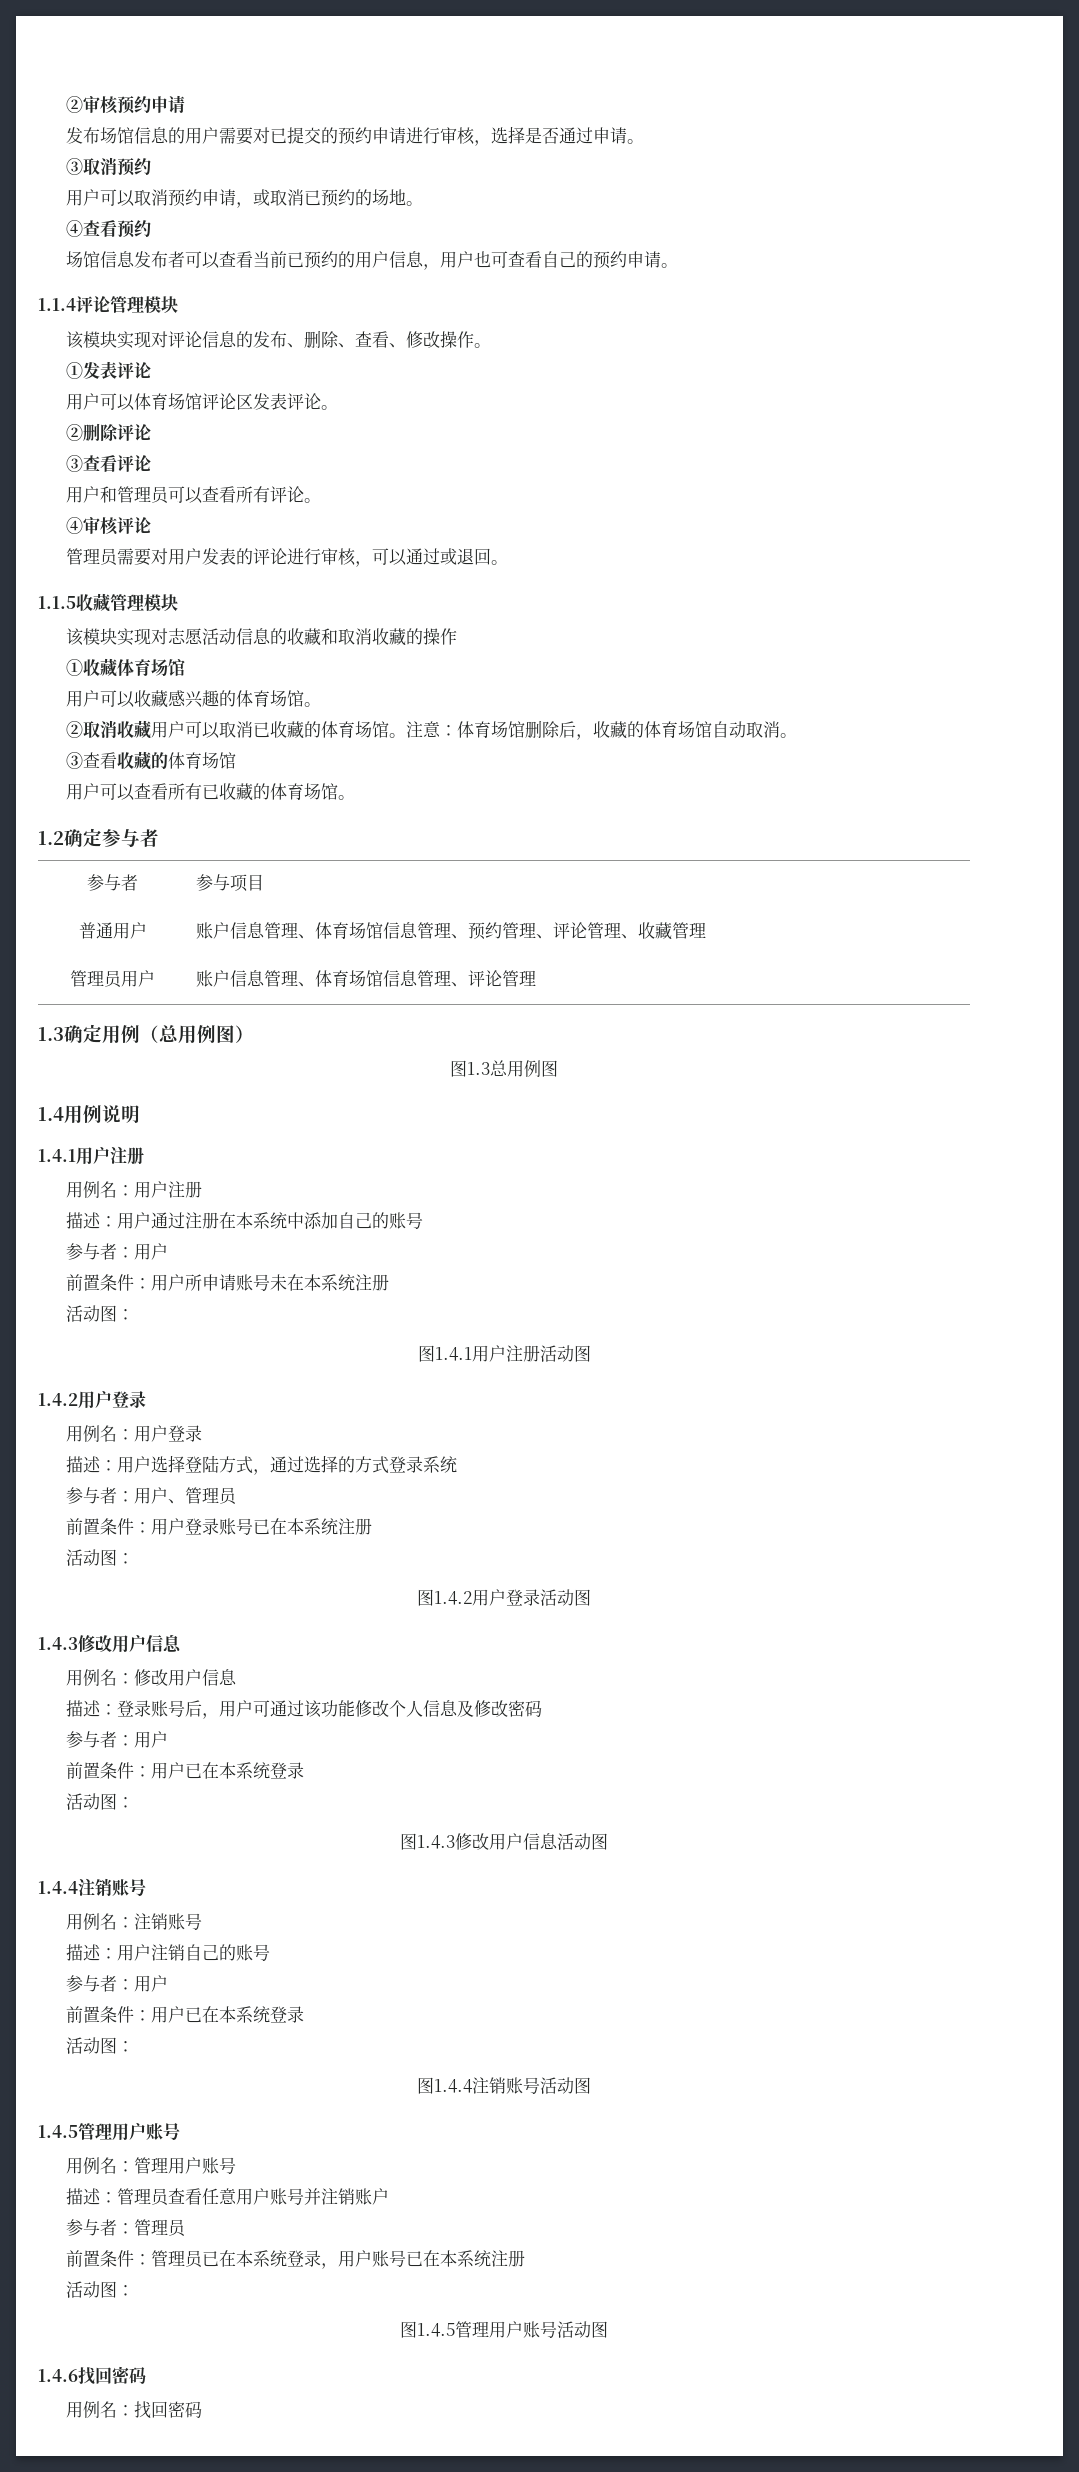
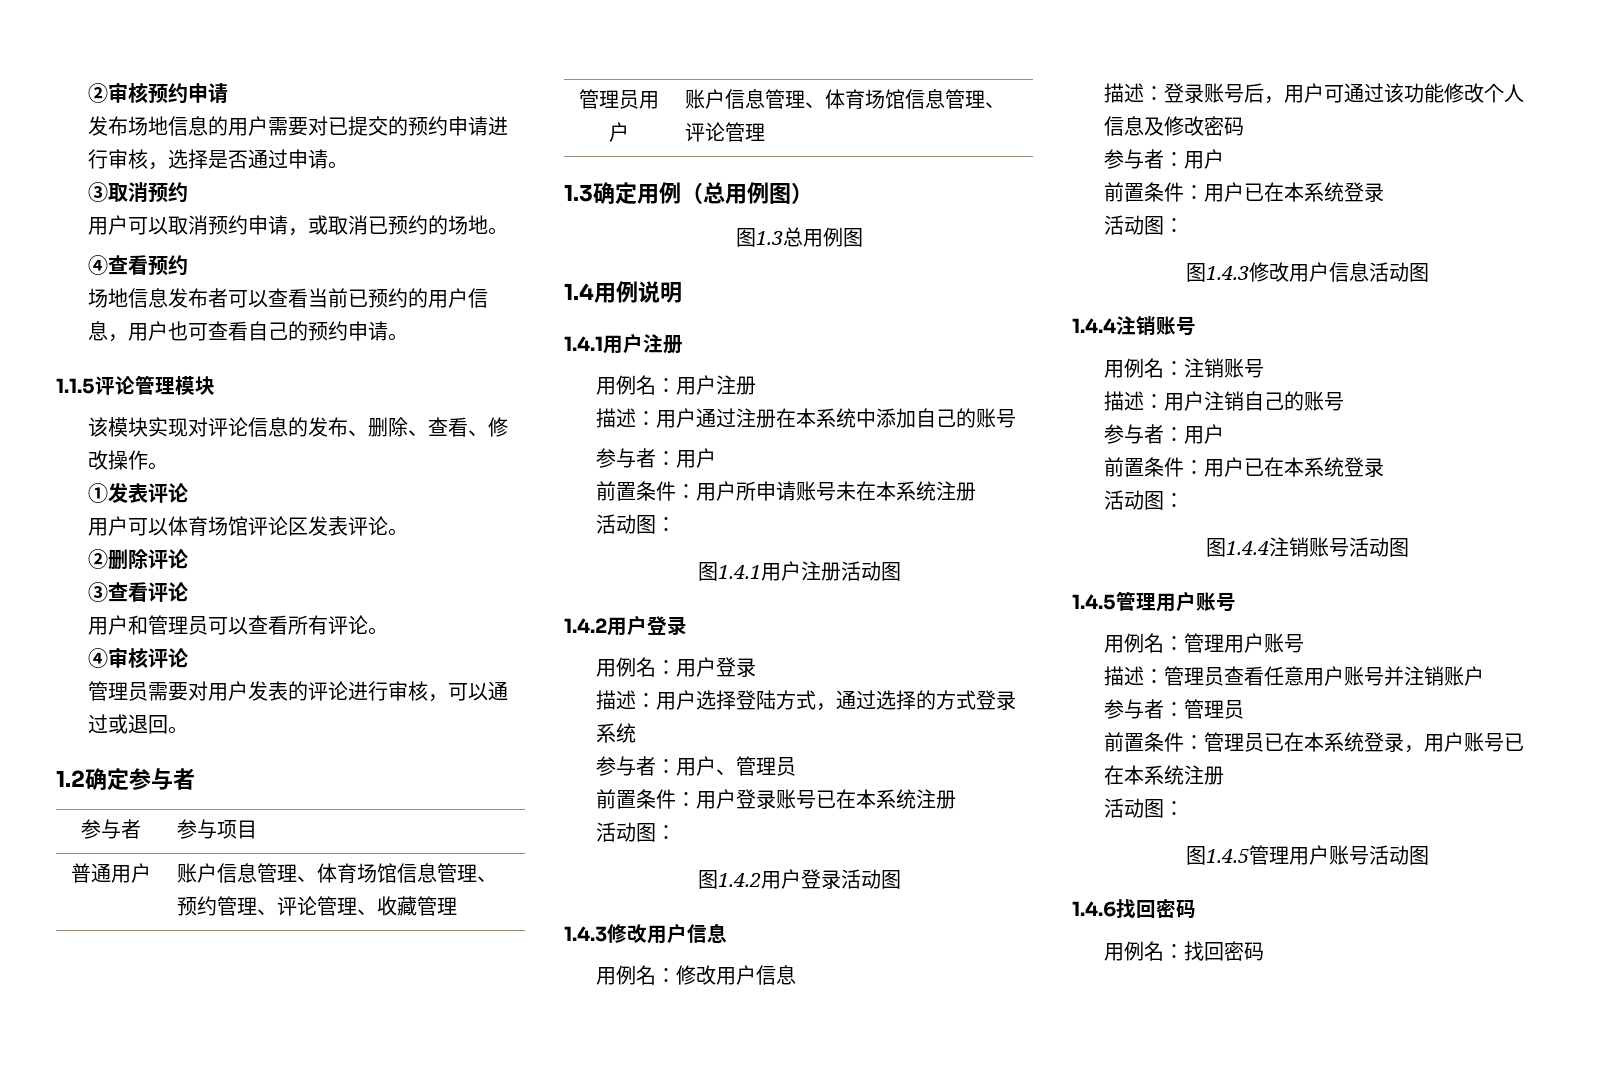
[117,127,135,144] 馆 -> [147,116,168,135] 地
[83,251,101,268] 馆 -> [107,288,128,307] 地
[38,298,76,311] 1.1.4 -> [56,378,95,394] 1.1.5
[38,593,178,612] [66,628,458,646] [66,658,186,677] [66,690,322,708] [66,720,798,740] [66,751,237,770] [66,783,356,801] // 1.1.5收藏管理模块 // 该模块实现对志愿活动信息的收藏和取消收藏的操作 // ①收藏体育场馆 // 用户可以收藏感兴趣的体育场馆。 // ②取消收藏用户可以取消已收藏的体育场馆。注意：体育场馆删除后，收藏的体育场馆自动取消。 // ③查看收藏的体育场馆 // 用户可以查看所有已收藏的体育场馆。 -> (188, 730) none

